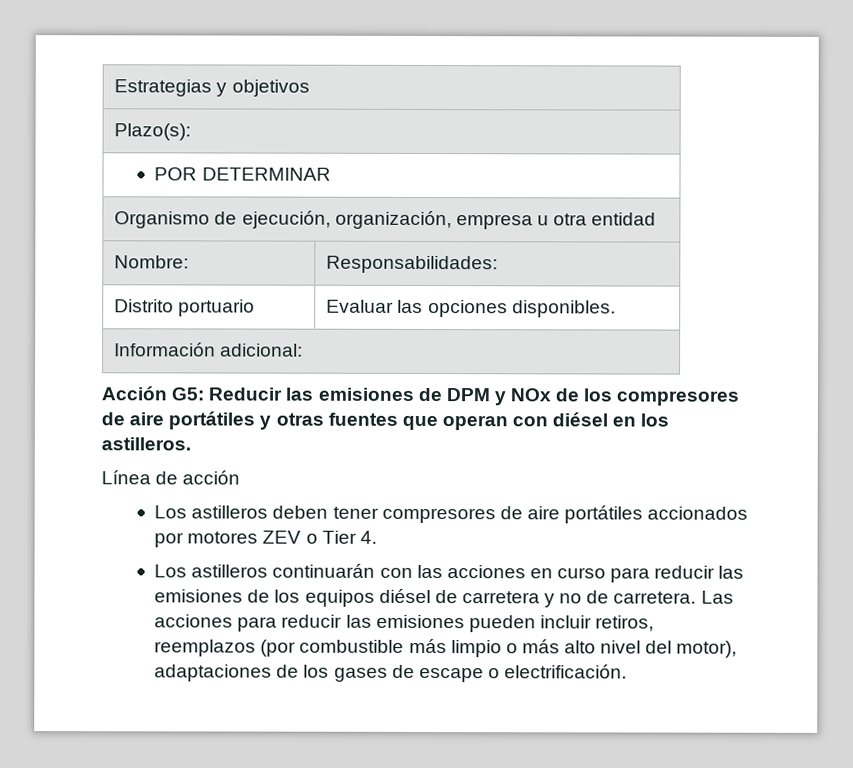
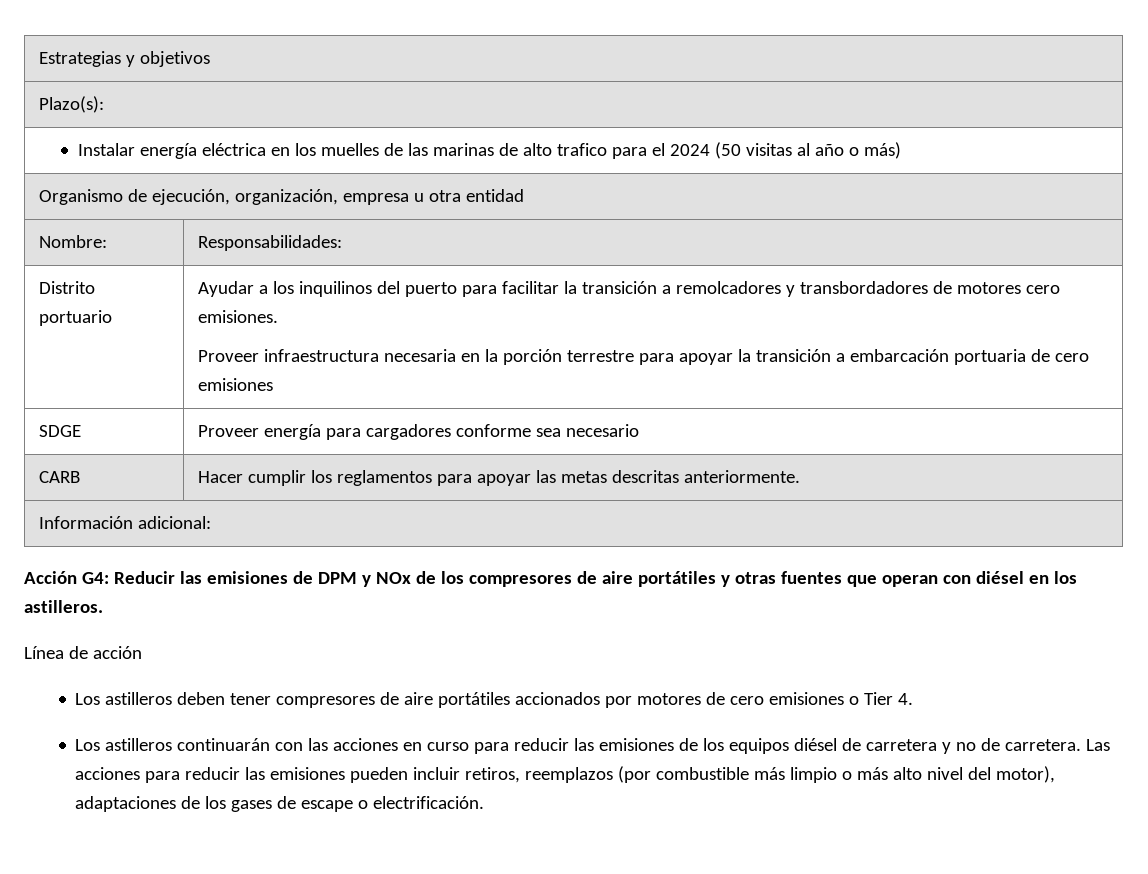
[154,167,331,181] POR DETERMINAR -> [77,142,901,159] Instalar energía eléctrica en los muelles de las marinas de alto trafico para el 2024 (50 visitas al año o más)
[326,299,616,318] Evaluar las opciones disponibles. -> [197,281,1060,297] [197,310,278,323] [197,349,1089,365] [197,378,273,391] [38,425,81,437] [197,424,639,440] [38,471,80,483] [197,470,800,486] Ayudar a los inquilinos del puerto para facilitar la transición a remolcadores y transbordadores de motores cero emisiones. // Proveer infraestructura necesaria en la porción terrestre para apoyar la transición a embarcación portuaria de cero emisiones // SDGE | Proveer energía para cargadores conforme sea necesario // CARB | Hacer cumplir los reglamentos para apoyar las metas descritas anteriormente.
[171,387,205,401] G5: -> [81,572,109,584] G4:
[262,530,302,544] ZEV -> [706,692,845,705] de cero emisiones

